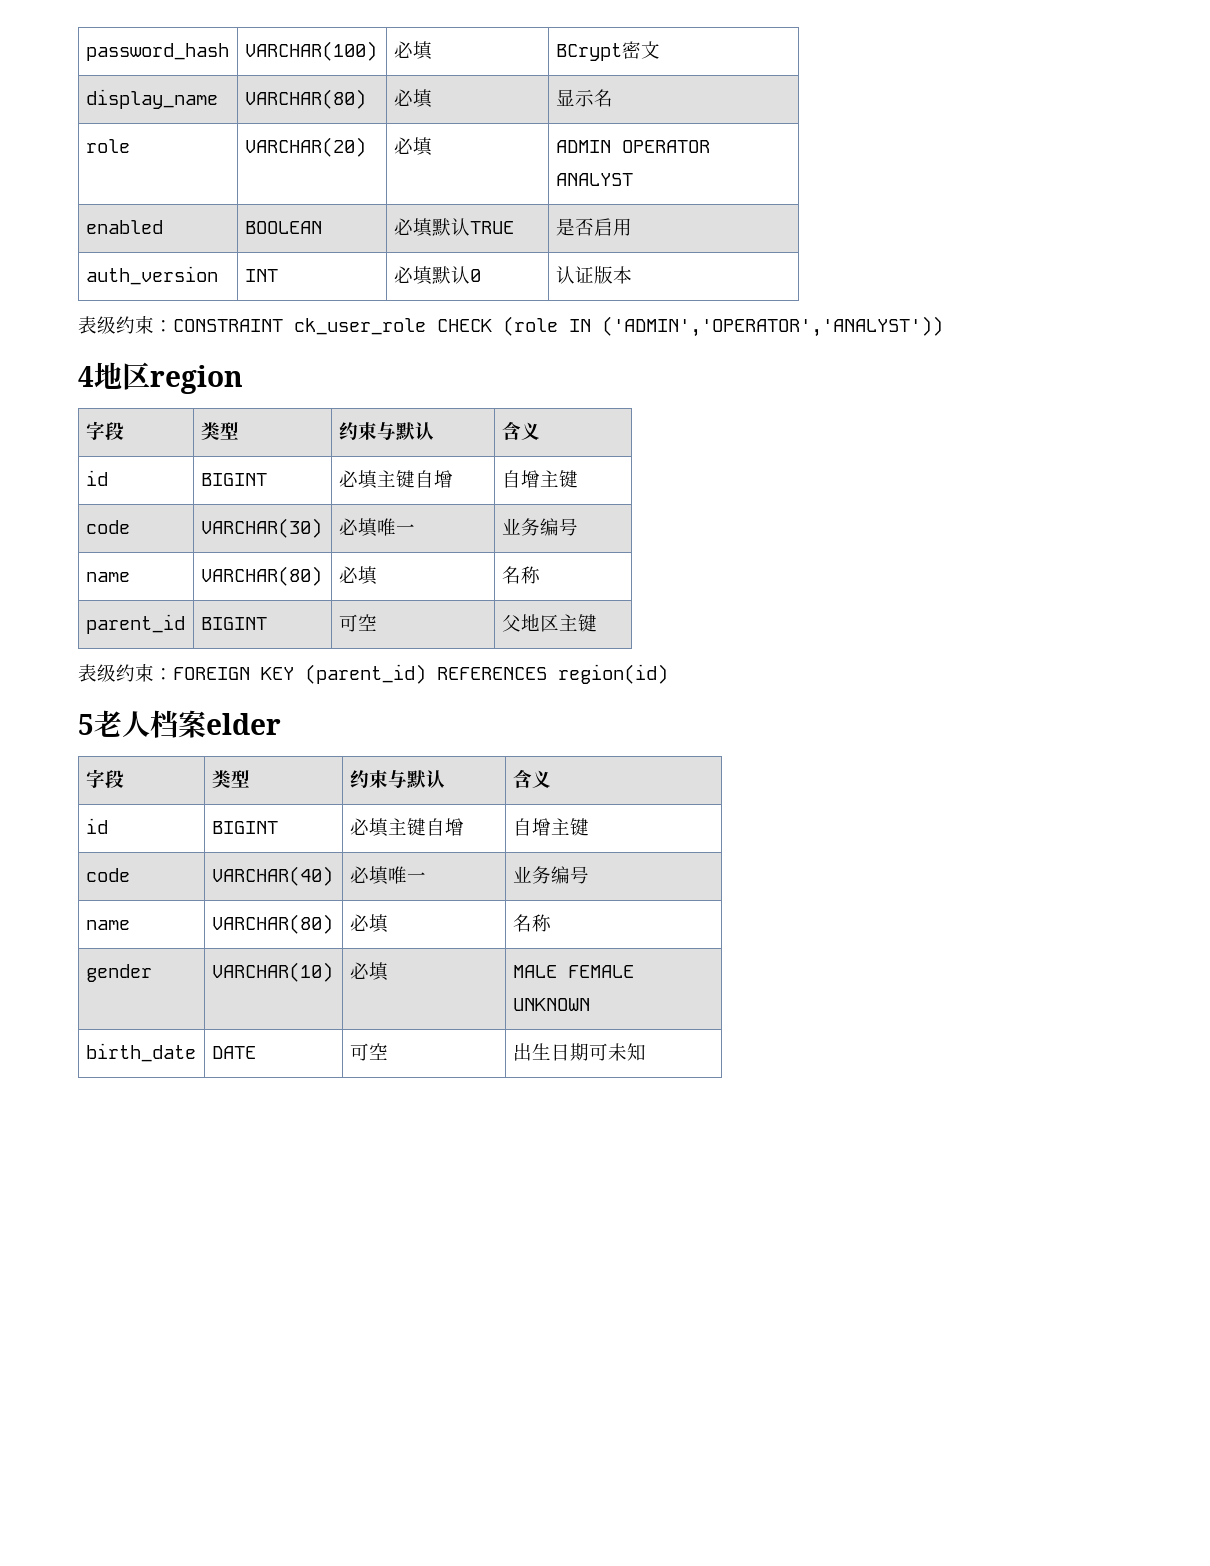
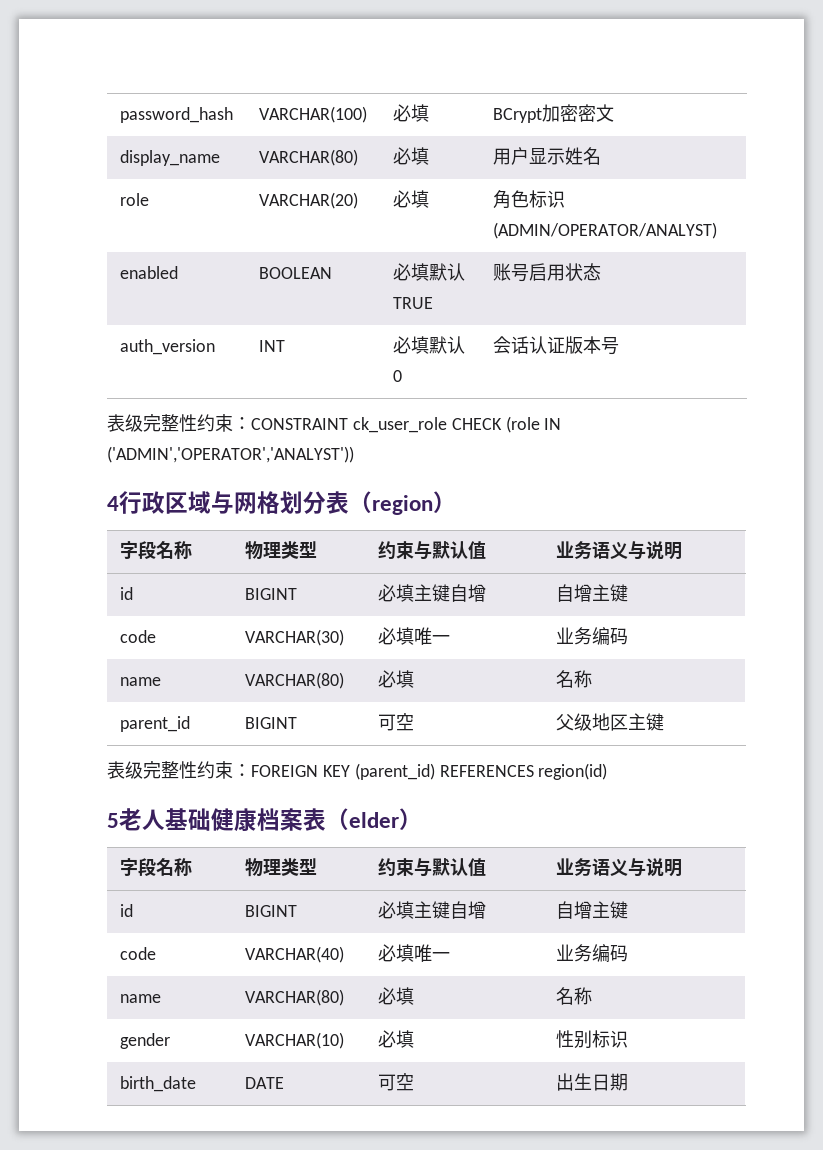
(622, 52) none -> [541,104,578,122] 加密
[555,89,594,107] 显示 -> [492,147,583,165] 用户显示姓
[555,140,710,153] [555,173,633,186] ADMIN OPERATOR ANALYST -> [492,190,565,209] [492,222,717,239] 角色标识(ADMIN/OPERATOR/ANALYST)
[555,218,594,236] 是否 -> [492,263,529,282] 账号
(632, 227) none -> [564,263,601,281] 状态
(481, 275) none -> [492,336,529,354] 会话
[78,316,116,334] // 表级 -> [600,337,619,355] [107,414,197,432] 号 // 表级完整性
[94,362,150,390] 地区 -> [119,491,372,514] 行政区域与网格划分表（
[85,421,124,440] [200,422,239,440] [338,422,434,441] [501,421,540,440] // 字段 | 类型 | 约束与默认 | 含义 -> [433,491,456,513] [119,541,192,560] [244,541,317,560] [377,541,486,560] [555,541,682,560] ） // 字段名称 | 物理类型 | 约束与默认值 | 业务语义与说明
[558,518,578,536] 号 -> [609,628,628,645] 码
(521, 623) none -> [573,713,592,731] 级
(116, 673) none -> [143,761,197,779] 完整性
[150,710,206,738] 档案 -> [165,808,349,832] 基础健康档案表（
[85,769,124,788] [211,770,250,788] [349,770,445,789] [512,769,551,788] // 字段 | 类型 | 约束与默认 | 含义 -> [399,808,422,830] [119,858,192,877] [244,858,317,877] [377,858,486,877] [555,858,682,877] ） // 字段名称 | 物理类型 | 约束与默认值 | 业务语义与说明
[569,866,589,884] 号 -> [609,945,628,962] 码
[512,965,634,978] [512,998,590,1011] MALE FEMALE UNKNOWN -> [555,1030,628,1049] 性别标识
[588,1043,646,1061] 可未知 -> (628, 1082) none

